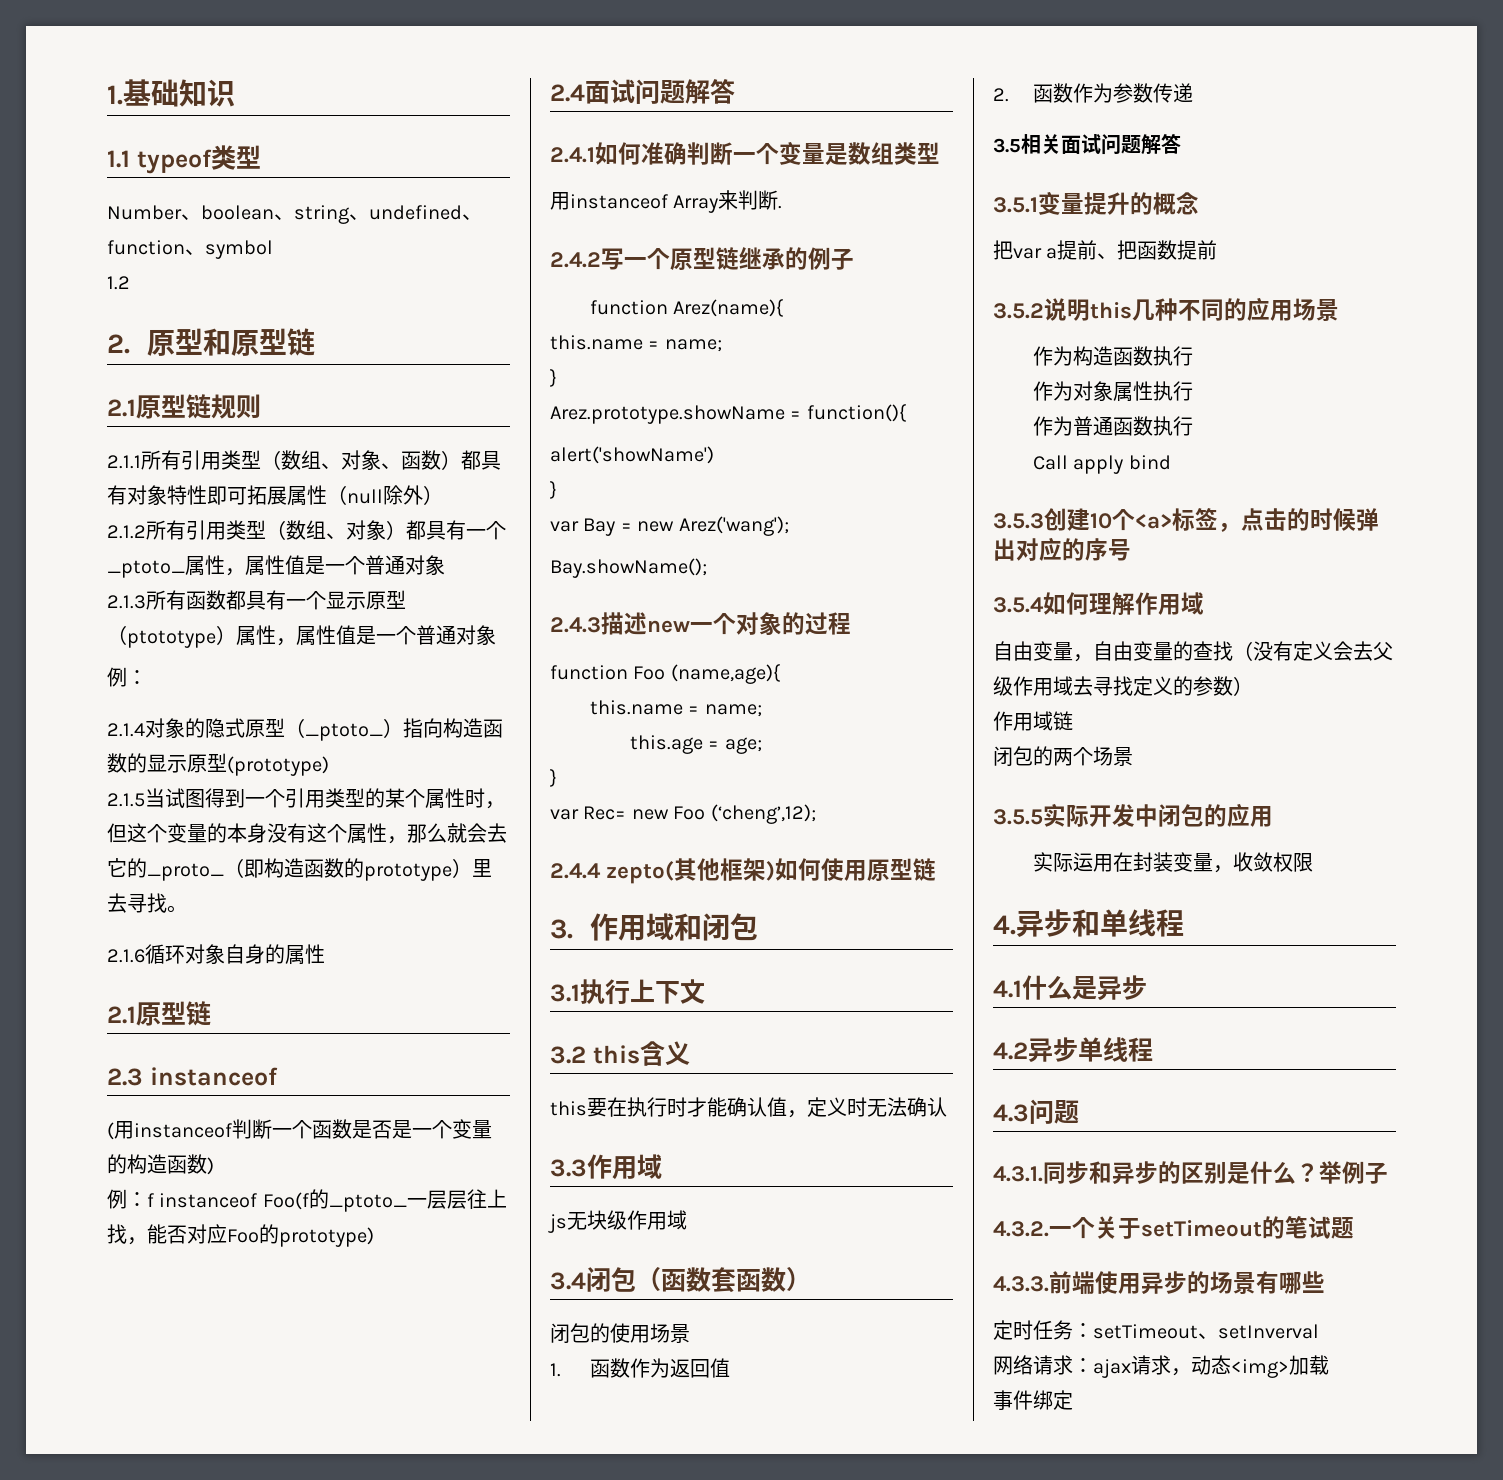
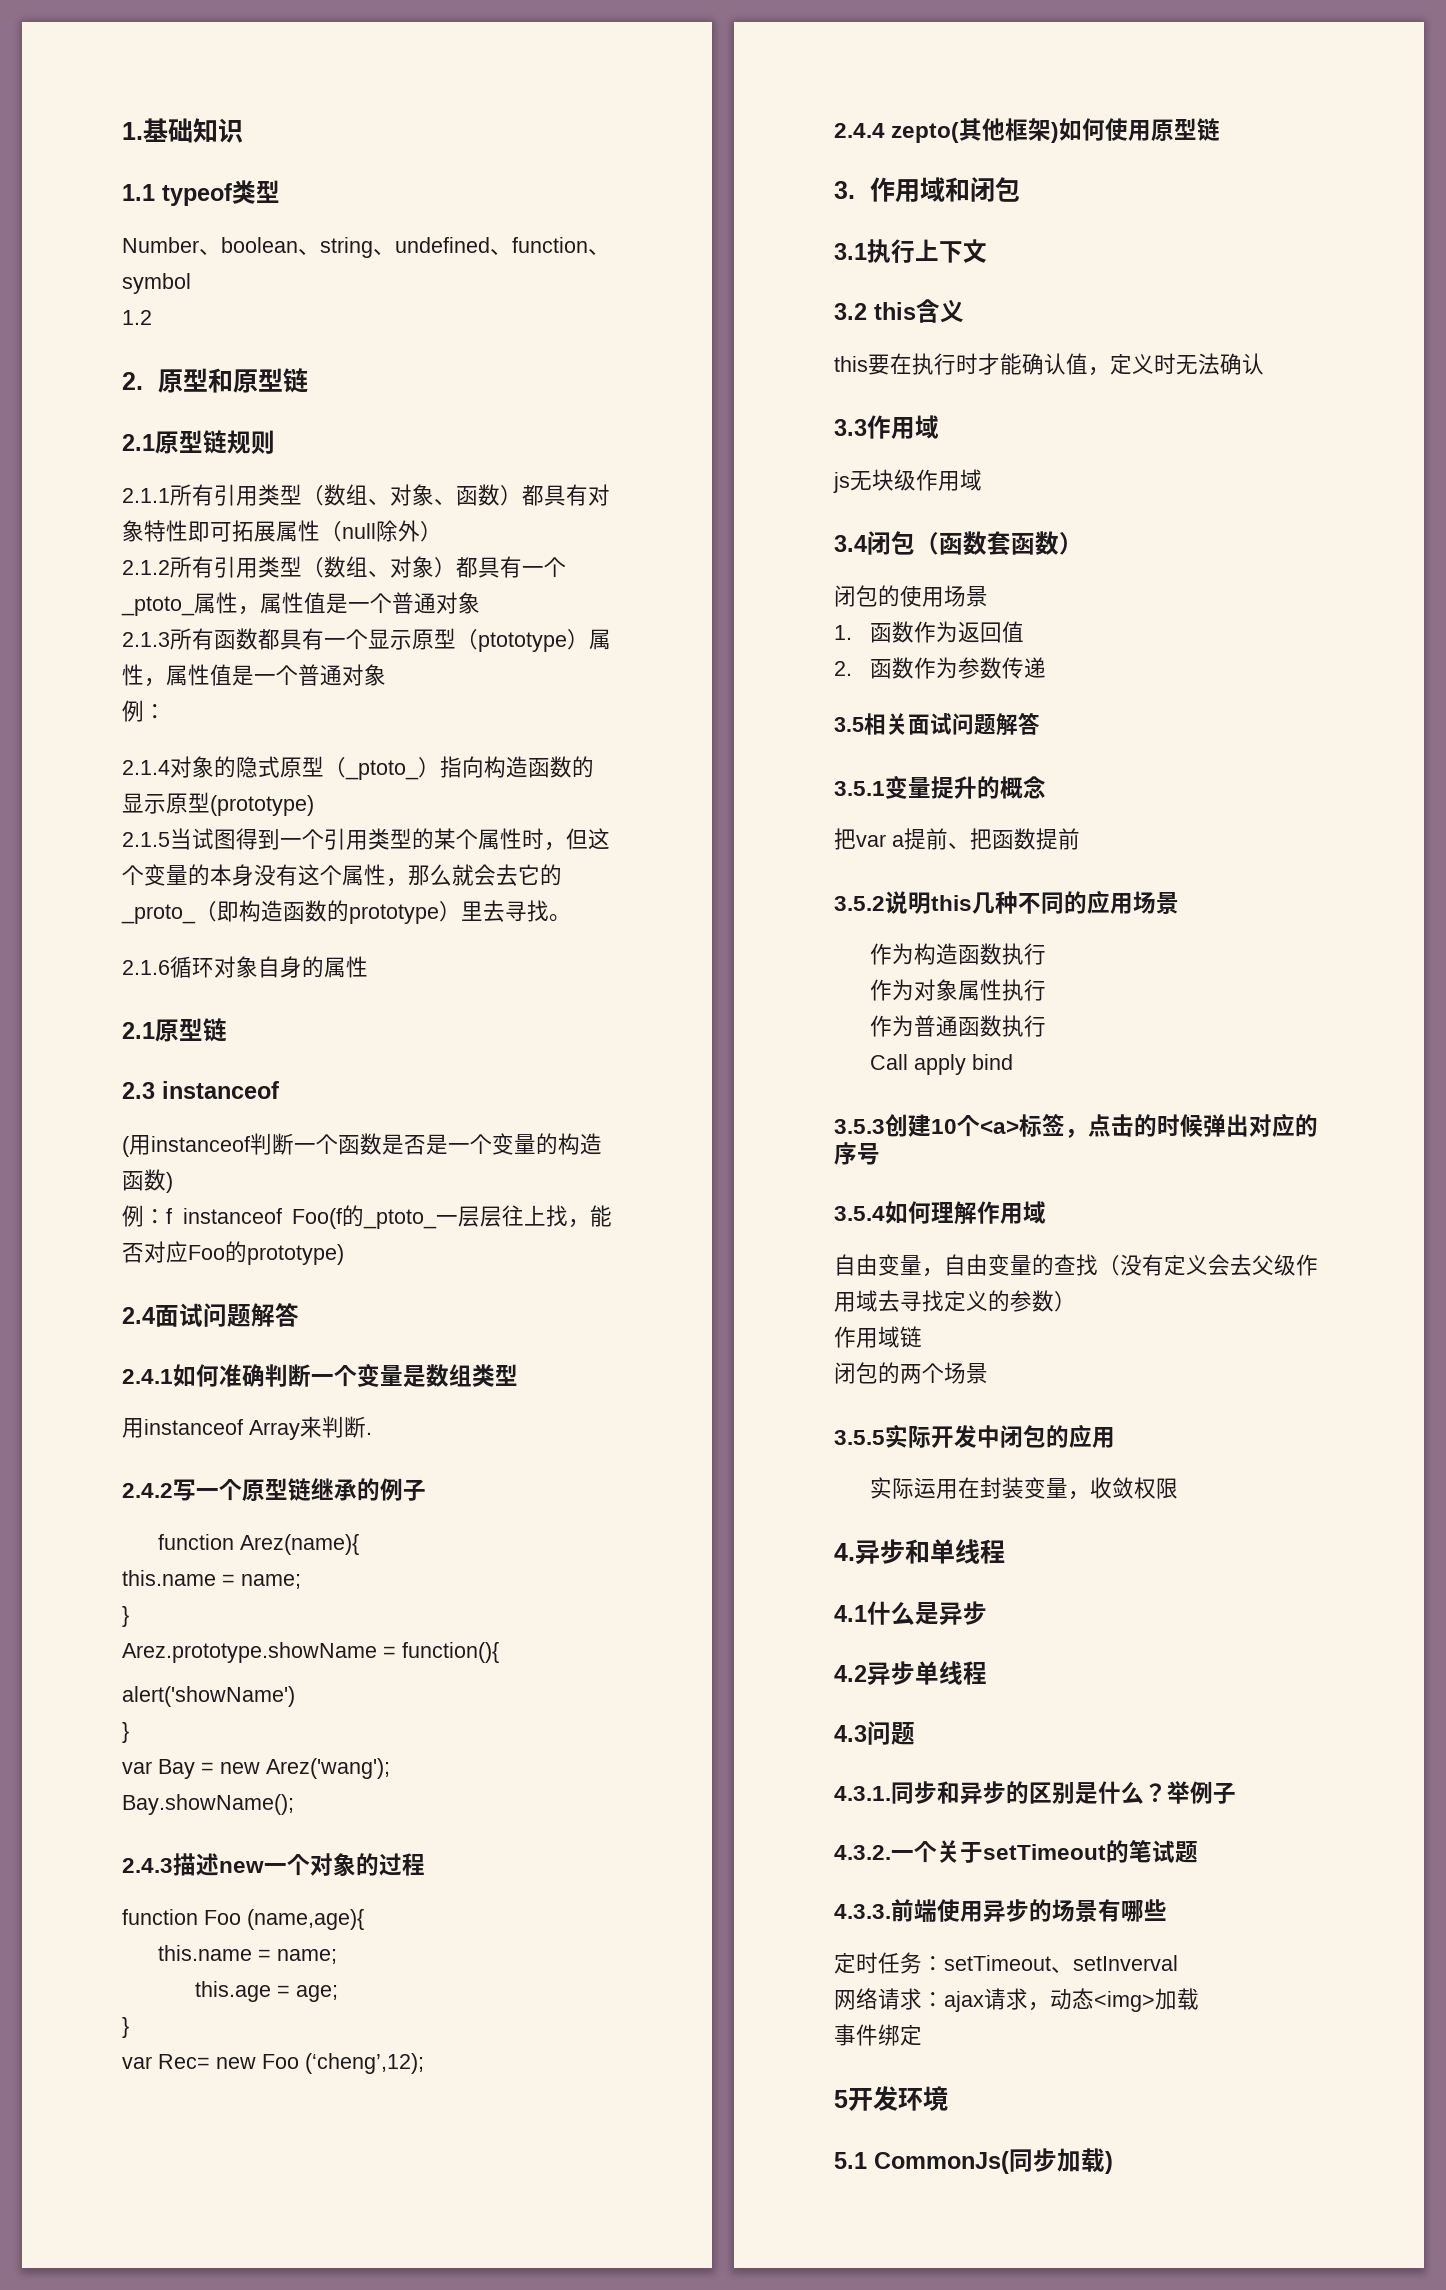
(1073, 1400) none -> [834,2086,948,2111] [834,2148,1113,2174] // 5开发环境 // 5.1 CommonJs(同步加载)

